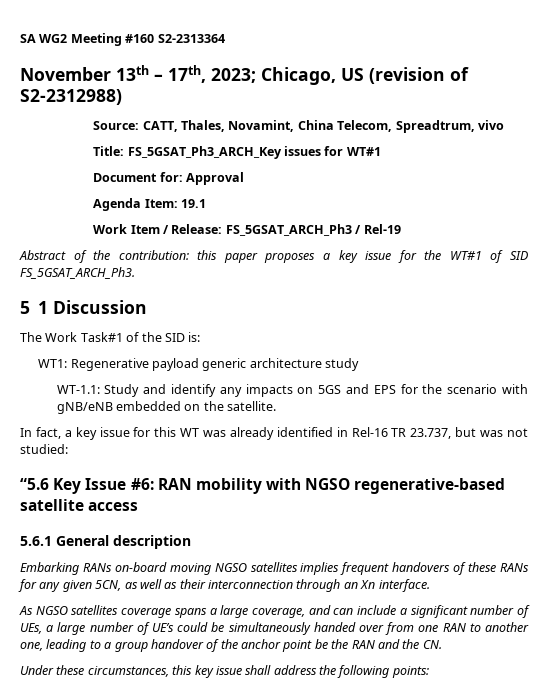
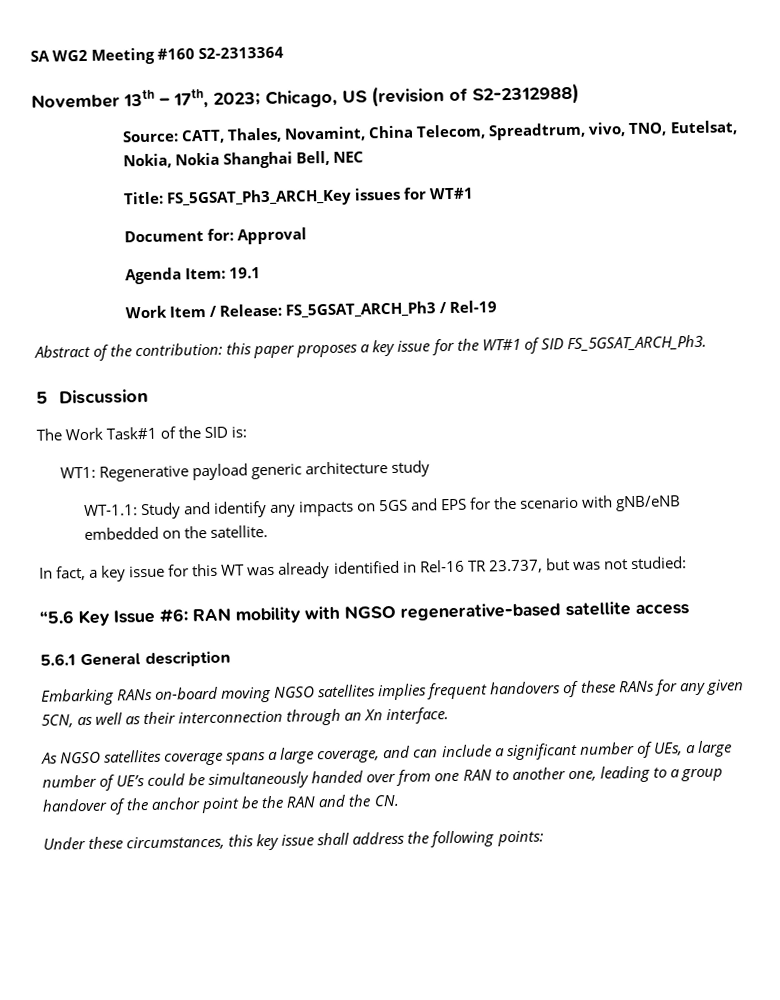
[477,120,504,130] vivo -> [588,120,738,137] [123,150,365,169] vivo, TNO, Eutelsat, Nokia, Nokia Shanghai Bell, NEC
[38,301,49,314] 1 -> (48, 397) none

